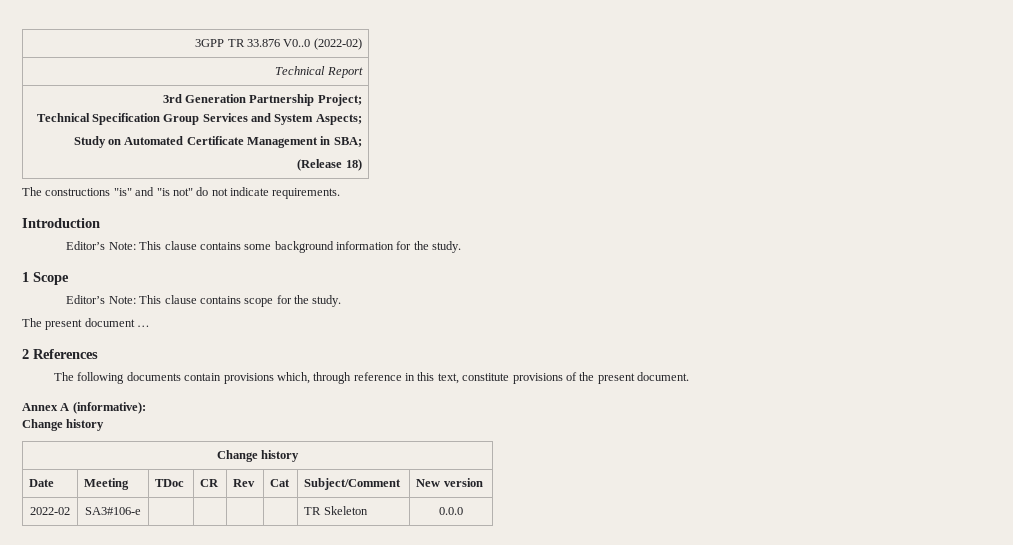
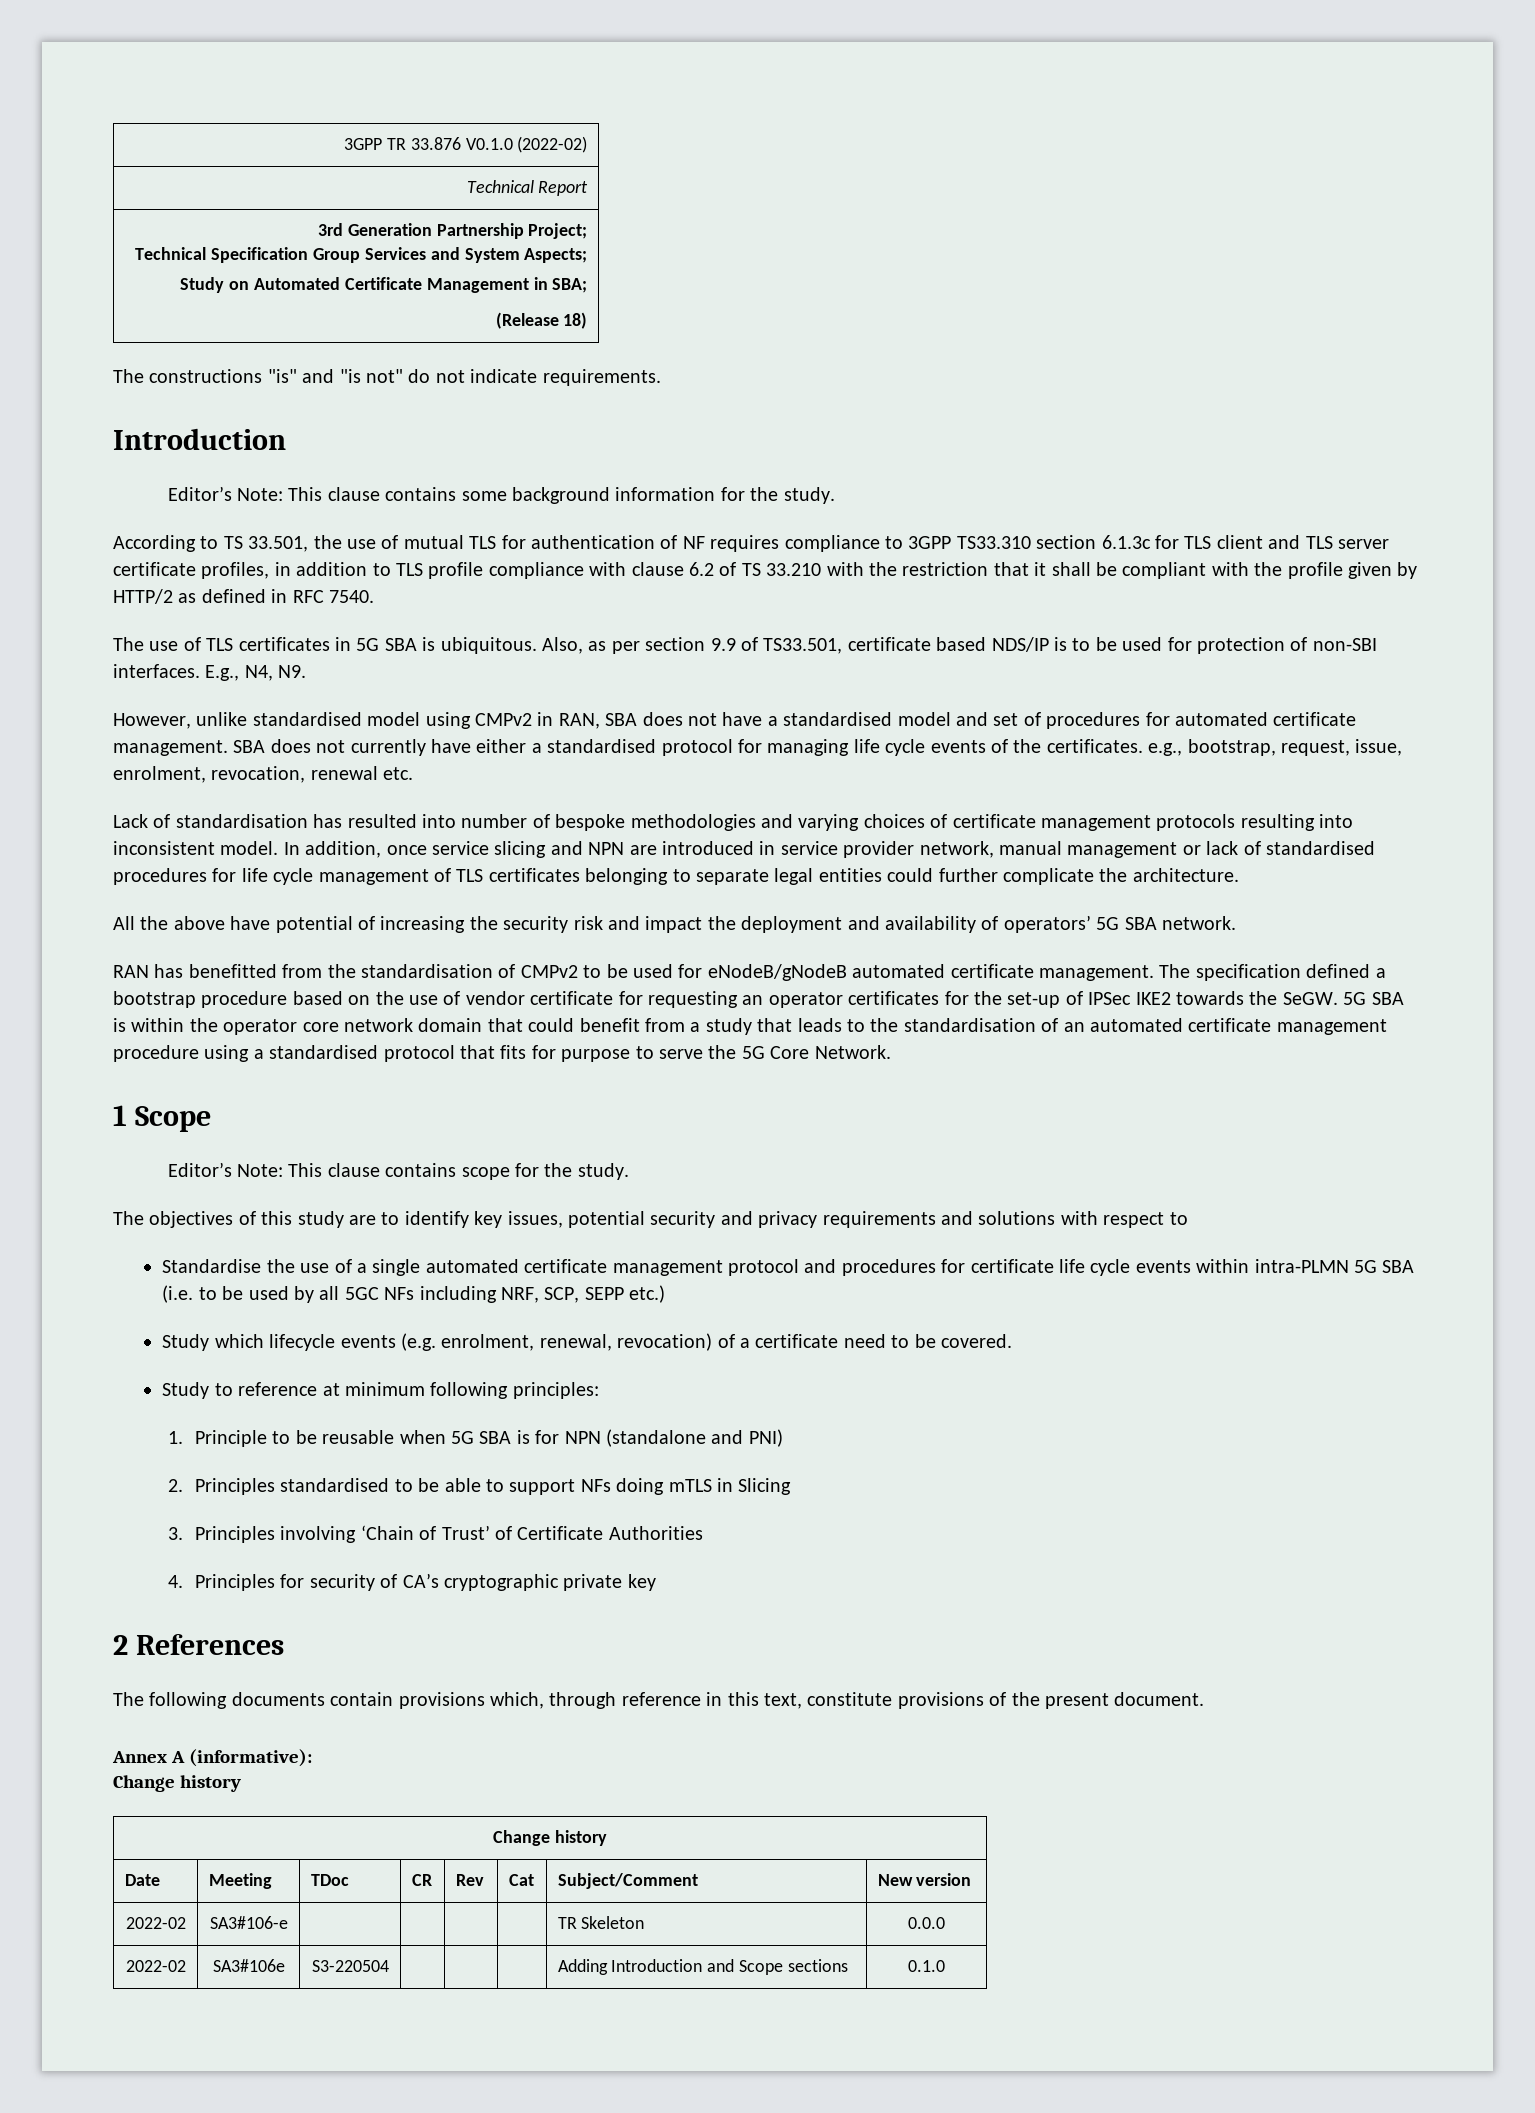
[283,39,311,47] V0..0 -> [465,138,513,150] V0.1.0
(462, 247) none -> [113,535,1390,552] [113,562,1418,579] [113,589,374,604] [113,637,1377,654] [113,664,307,681] [113,712,1357,729] [113,739,1403,756] [113,766,414,783] [113,814,1354,831] [113,841,1375,858] [113,868,1239,885] [113,915,1236,933] [113,964,1386,981] [113,991,1404,1008] [113,1018,1387,1035] [113,1045,891,1062] // According to TS 33.501, the use of mutual TLS for authentication of NF requires compliance to 3GPP TS33.310 section 6.1.3c for TLS client and TLS server certificate profiles, in addition to TLS profile compliance with clause 6.2 of TS 33.210 with the restriction that it shall be compliant with the profile given by HTTP/2 as defined in RFC 7540. // The use of TLS certificates in 5G SBA is ubiquitous. Also, as per section 9.9 of TS33.501, certificate based NDS/IP is to be used for protection of non-SBI interfaces. E.g., N4, N9. // However, unlike standardised model using CMPv2 in RAN, SBA does not have a standardised model and set of procedures for automated certificate management. SBA does not currently have either a standardised protocol for managing life cycle events of the certificates. e.g., bootstrap, request, issue, enrolment, revocation, renewal etc. // Lack of standardisation has resulted into number of bespoke methodologies and varying choices of certificate management protocols resulting into inconsistent model. In addition, once service slicing and NPN are introduced in service provider network, manual management or lack of standardised procedures for life cycle management of TLS certificates belonging to separate legal entities could further complicate the architecture. // All the above have potential of increasing the security risk and impact the deployment and availability of operators’ 5G SBA network. // RAN has benefitted from the standardisation of CMPv2 to be used for eNodeB/gNodeB automated certificate management. The specification defined a bootstrap procedure based on the use of vendor certificate for requesting an operator certificates for the set-up of IPSec IKE2 towards the SeGW. 5G SBA is within the operator core network domain that could benefit from a study that leads to the standardisation of an automated certificate management procedure using a standardised protocol that fits for purpose to serve the 5G Core Network.
[45,318,151,330] present document … -> [149,1211,1188,1228] [162,1259,1415,1276] [162,1285,666,1303] [162,1333,1012,1351] [162,1382,599,1399] [167,1429,783,1447] [167,1478,792,1495] [167,1525,703,1543] [167,1573,656,1591] objectives of this study are to identify key issues, potential security and privacy requirements and solutions with respect to // Standardise the use of a single automated certificate management protocol and procedures for certificate life cycle events within intra-PLMN 5G SBA (i.e. to be used by all 5GC NFs including NRF, SCP, SEPP etc.) // Study which lifecycle events (e.g. enrolment, renewal, revocation) of a certificate need to be covered. // Study to reference at minimum following principles: // 1. Principle to be reusable when 5G SBA is for NPN (standalone and PNI) // 2. Principles standardised to be able to support NFs doing mTLS in Slicing // 3. Principles involving ‘Chain of Trust’ of Certificate Authorities // 4. Principles for security of CA’s cryptographic private key
(463, 511) none -> [125,1960,186,1972] [212,1959,285,1972] [311,1960,389,1972] [557,1959,849,1975] [908,1960,945,1972] // 2022-02 | SA3#106e | S3-220504 | | | | Adding Introduction and Scope sections | 0.1.0

